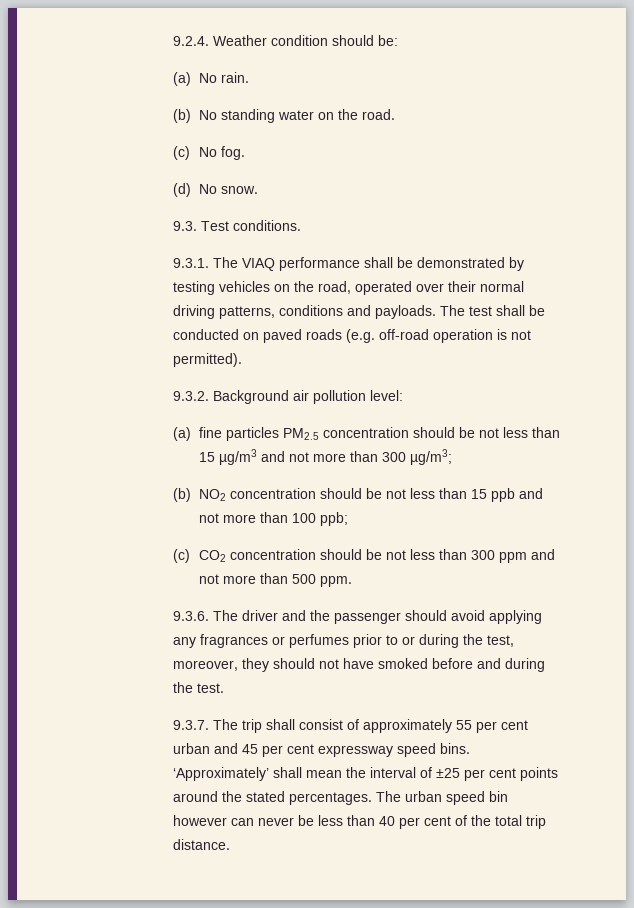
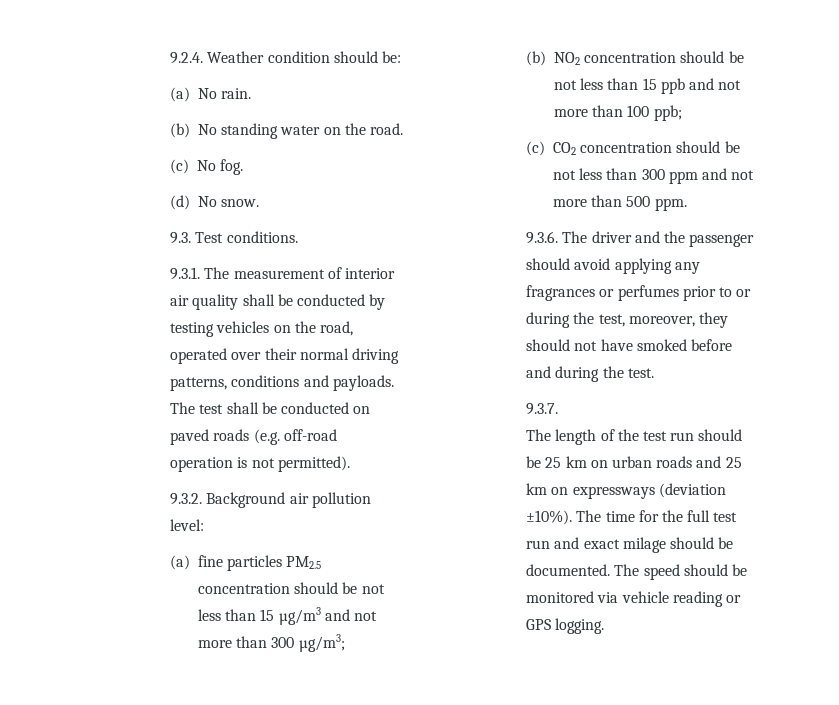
[242,257,506,271] VIAQ performance shall be demonstrated -> [233,267,396,279] [170,294,366,310] measurement of interior air quality shall be conducted
[213,719,529,733] [173,743,471,757] [173,767,559,781] [173,791,509,805] [173,815,547,829] [173,839,231,850] The trip shall consist of approximately 55 per cent urban and 45 per cent expressway speed bins. ‘Approximately’ shall mean the interval of ±25 per cent points around the stated percentages. The urban speed bin however can never be less than 40 per cent of the total trip distance. -> [526,429,743,445] [526,456,742,468] [526,483,726,499] [526,510,738,525] [526,537,734,553] [526,564,748,580] [526,591,742,607] [526,618,605,634] // The length of the test run should be 25 km on urban roads and 25 km on expressways (deviation ±10%). The time for the full test run and exact milage should be documented. The speed should be monitored via vehicle reading or GPS logging.

